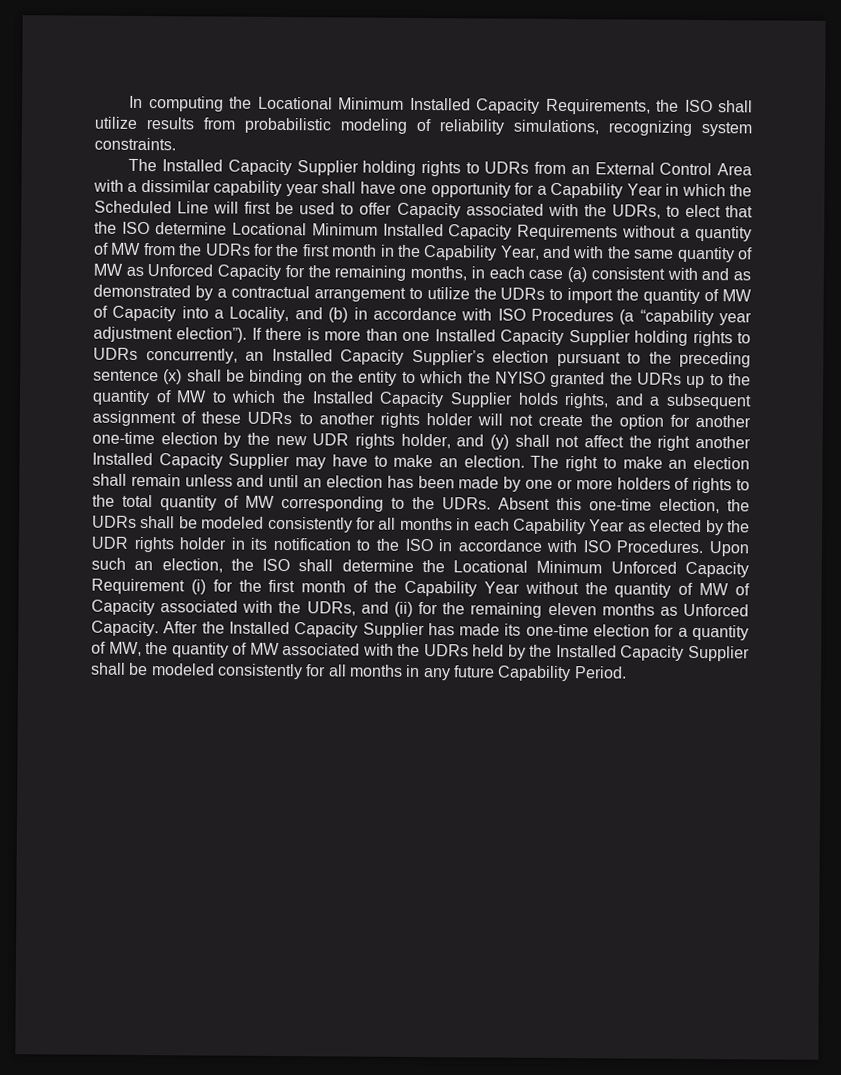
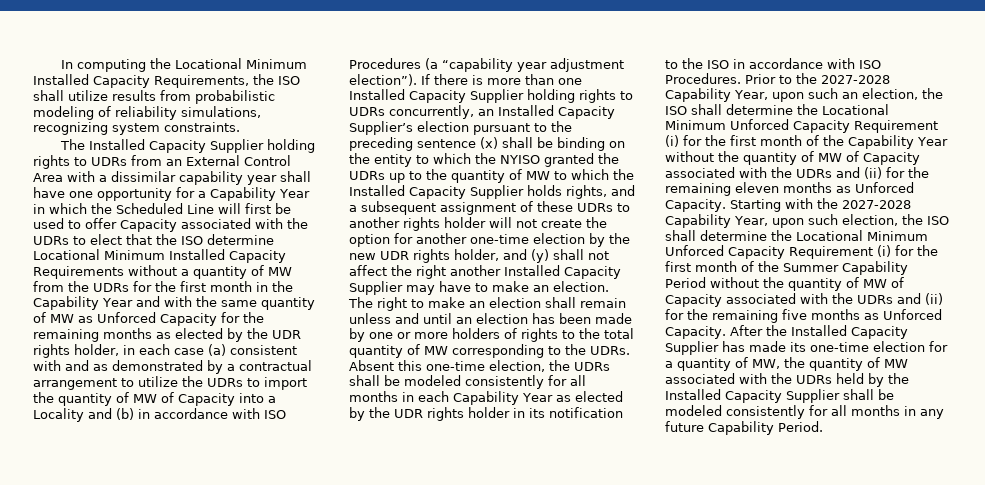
[611,204,661,219] UDRs, -> [33,236,69,245] UDRs
[499,245,540,260] Year, -> [102,298,133,307] Year
[410,265,468,281] months, -> [103,328,301,342] [33,344,119,358] months as elected by the UDR rights holder,
[229,306,290,323] Locality, -> [33,408,84,422] Locality
[708,541,749,557] Upon -> [745,73,890,84] [665,88,804,102] Prior to the 2027-2028 Capability Year, upon
[306,601,356,616] UDRs, -> [796,169,832,178] UDRs
(159, 628) none -> [729,198,911,212] [665,214,949,228] [665,230,928,241] [665,245,938,259] [665,261,908,275] [665,277,904,291] [665,293,943,307] [665,309,942,323] [665,326,726,339] Starting with the 2027-2028 Capability Year, upon such election, the ISO shall determine the Locational Minimum Unforced Capacity Requirement (i) for the first month of the Summer Capability Period without the quantity of MW of Capacity associated with the UDRs and (ii) for the remaining five months as Unforced Capacity.

